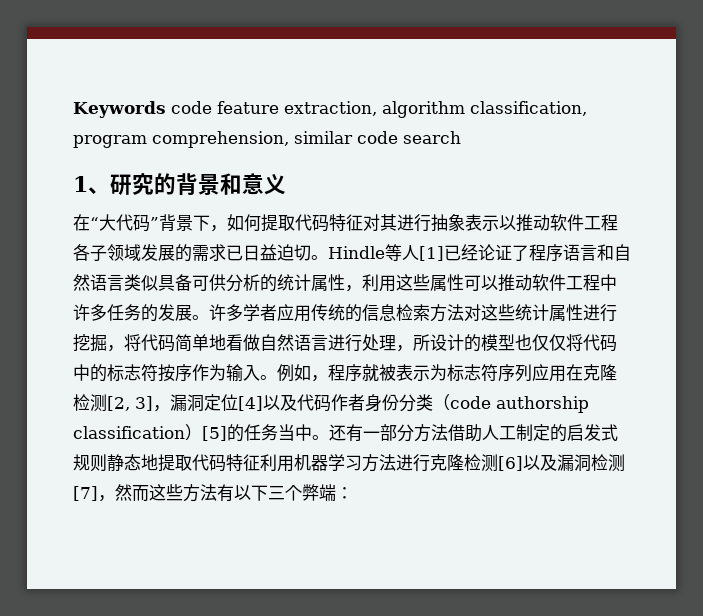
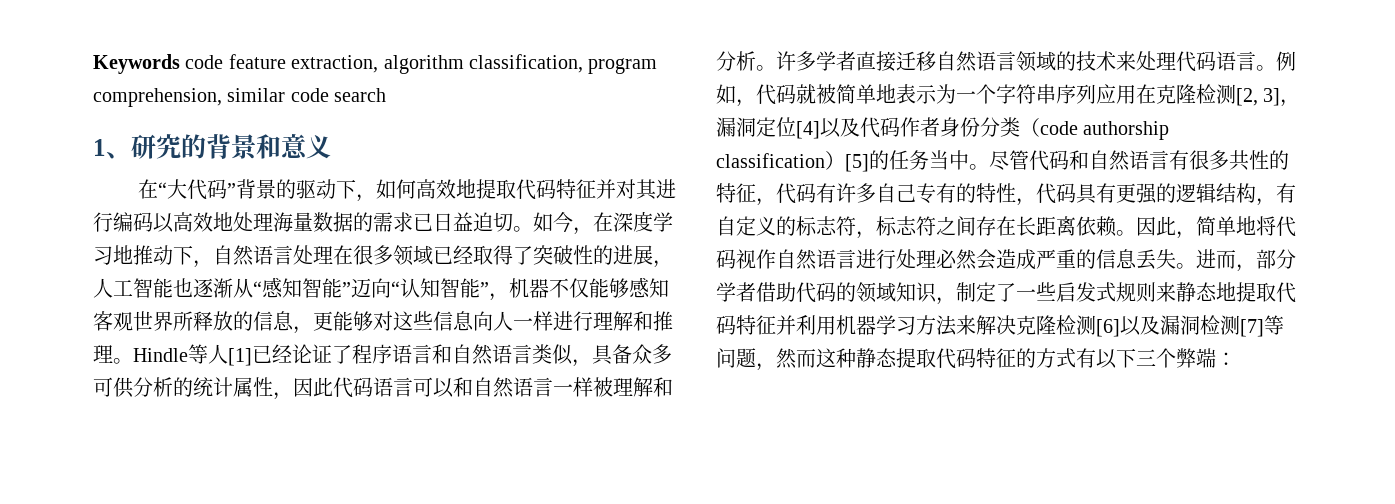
(193, 223) none -> [275,179,336,199] 的驱动
[261,214,363,232] 提取代码特征 -> [415,179,616,200] 高效地提取代码特征并
[431,214,618,232] [73,244,175,262] 抽象表示以推动软件工程各子领域发展 -> [113,212,353,233] 编码以高效地处理海量数据
(328, 257) none -> [533,211,673,235] [93,245,673,268] [93,277,669,301] [93,311,673,334] [93,345,133,364] 如今，在深度学习地推动下，自然语言处理在很多领域已经取得了突破性的进展，人工智能也逐渐从“感知智能”迈向“认知智能”，机器不仅能够感知客观世界所释放的信息，更能够对这些信息向人一样进行理解和推理。
[158,274,192,291] 具备 -> [572,344,672,367] ，具备众多
[362,274,617,292] [73,304,617,322] [73,334,617,352] [73,364,498,382] 利用这些属性可以推动软件工程中许多任务的发展。许多学者应用传统的信息检索方法对这些统计属性进行挖掘，将代码简单地看做自然语言进行处理，所设计的模型也仅仅将代码中的标志符按序作为输入。例如，程序就被表示为标志符 -> [293,377,673,398] [716,51,1296,72] [716,84,1056,107] 因此代码语言可以和自然语言一样被理解和分析。许多学者直接迁移自然语言领域的技术来处理代码语言。例如，代码就被简单地表示为一个字符串
[329,424,567,442] 还有一部分方法借助人工制定的 -> [989,150,1289,171] [716,183,1296,206] [716,216,1296,239] [716,249,1296,272] [716,282,1056,305] 尽管代码和自然语言有很多共性的特征，代码有许多自己专有的特性，代码具有更强的逻辑结构，有自定义的标志符，标志符之间存在长距离依赖。因此，简单地将代码视作自然语言进行处理必然会造成严重的信息丢失。进而，部分学者借助代码的领域知识，制定了一些
(107, 463) none -> [1156,282,1176,302] 来
(260, 462) none -> [776,315,796,335] 并
[396,454,430,472] 进行 -> [956,315,1016,335] 来解决
(98, 493) none -> [1264,315,1284,335] [716,348,756,368] 等问题
[166,484,217,502] 些方法 -> [836,348,1076,369] 种静态提取代码特征的方式

